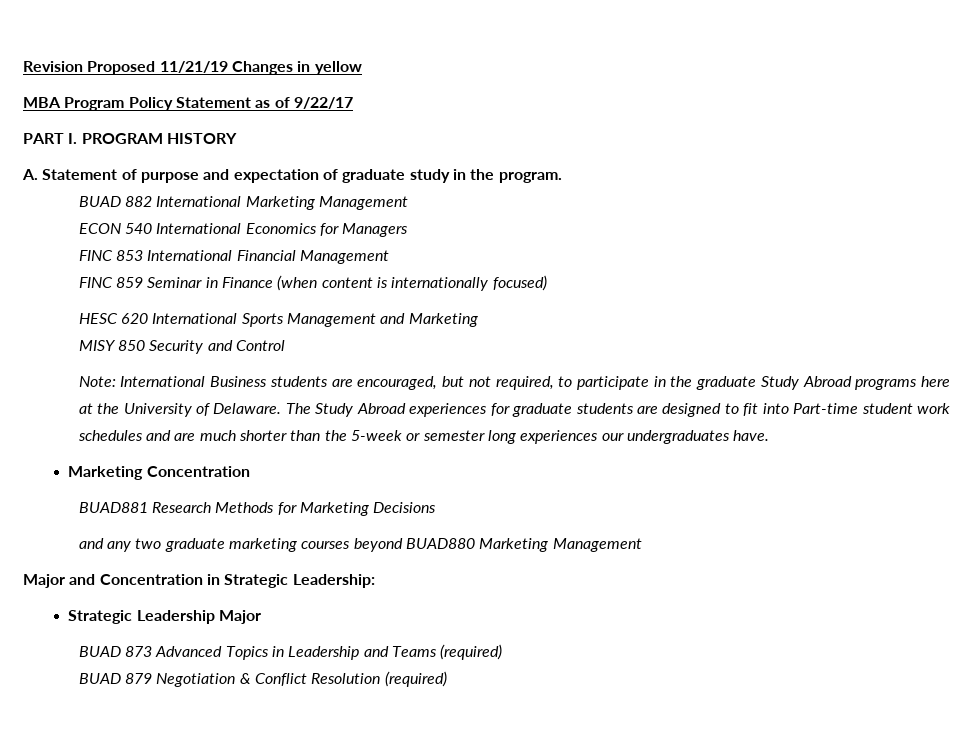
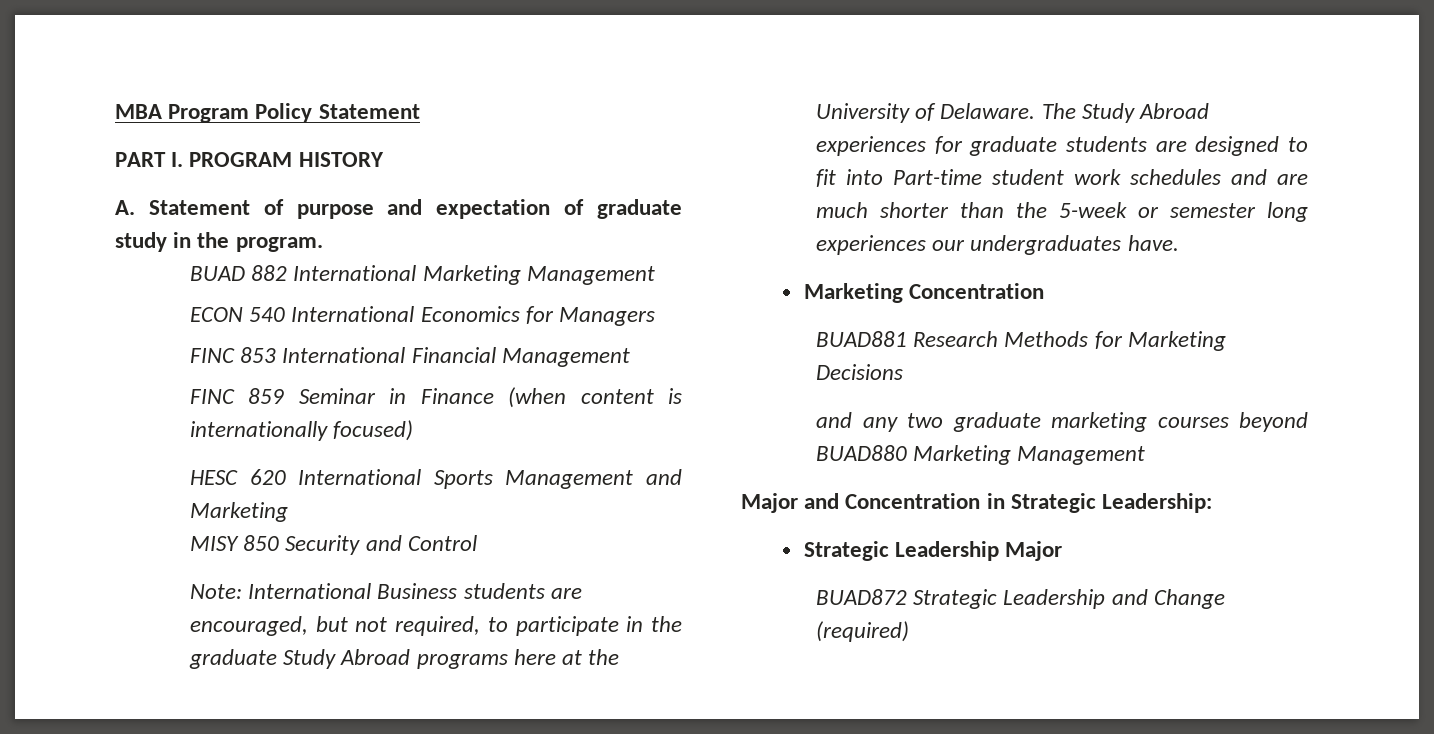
[23,61,362,75] Revision Proposed 11/21/19 Changes in yellow // -> (115, 111) none
[255,97,353,109] as of 9/22/17 -> (420, 111) none
[78,646,285,660] BUAD 873 Advanced Topics in -> [816,589,998,609] BUAD872 Strategic
[391,644,503,660] [78,671,447,687] Teams (required) // BUAD 879 Negotiation & Conflict Resolution (required) -> [1153,589,1225,609] [816,621,910,642] Change (required)

